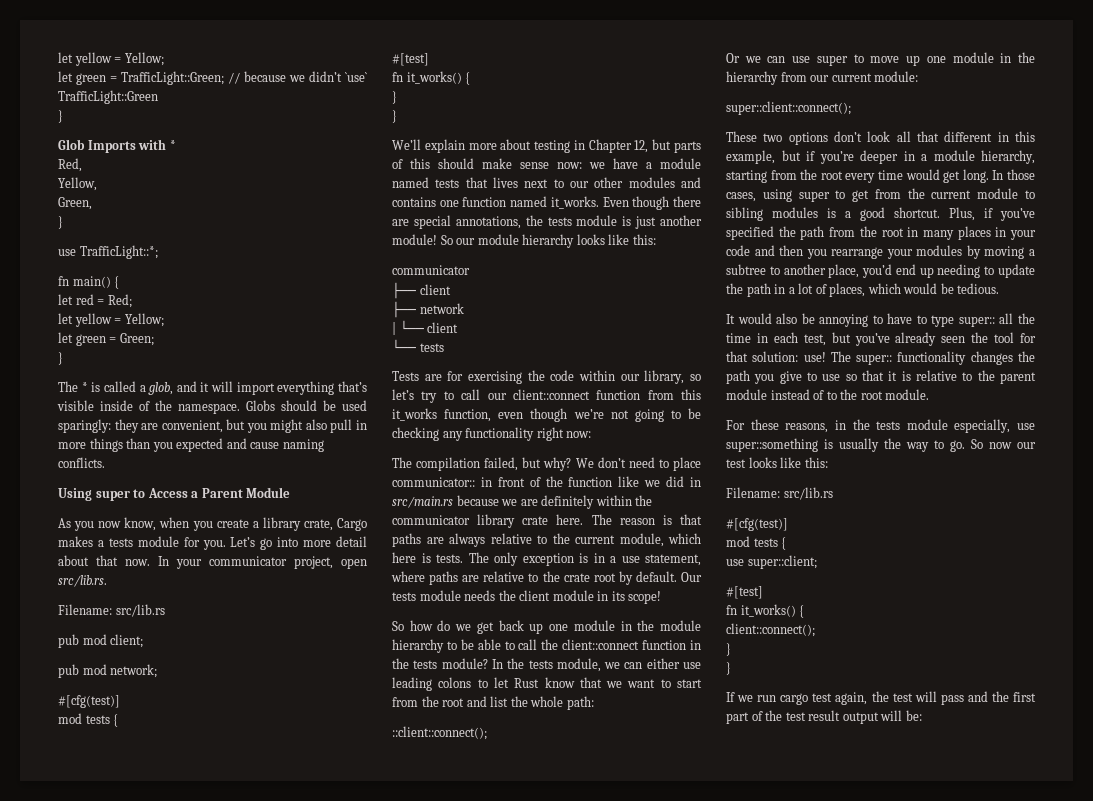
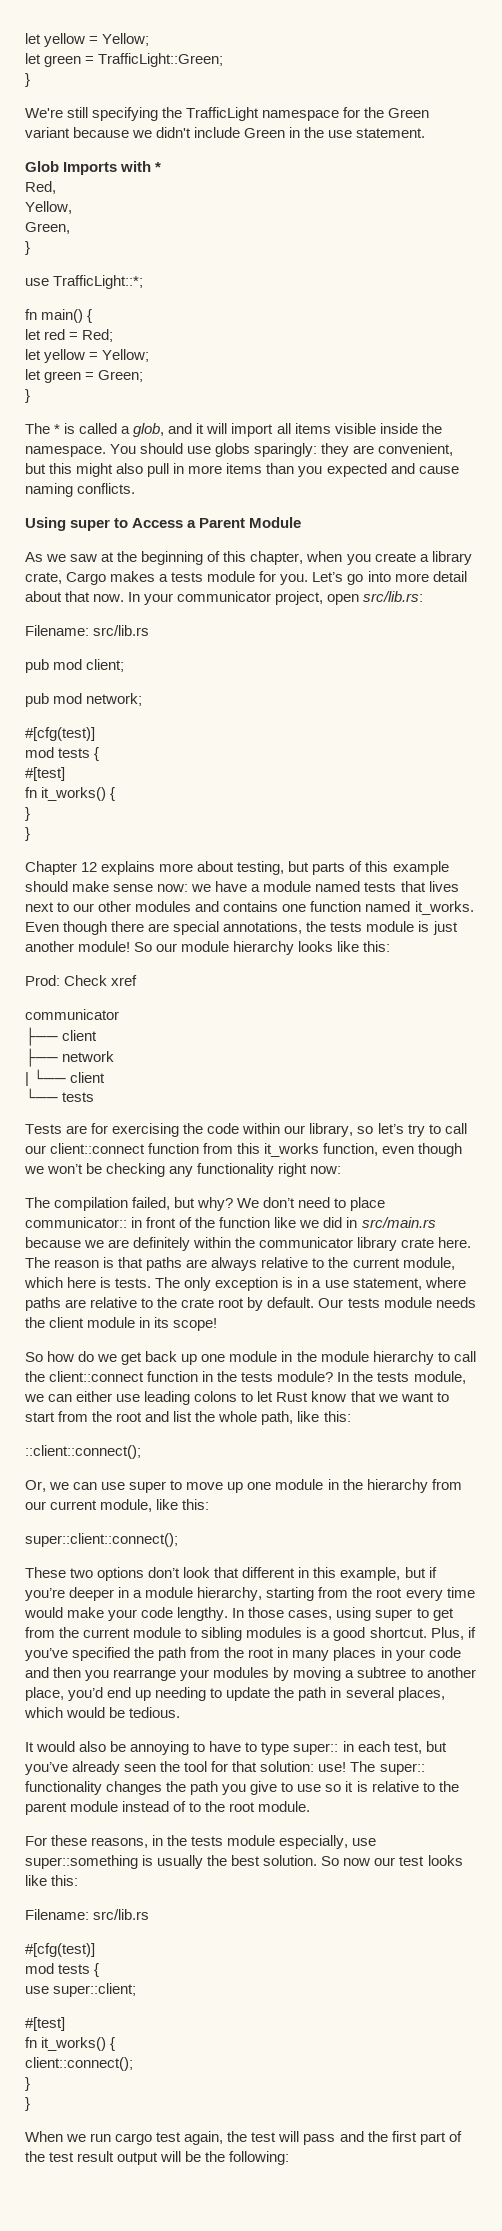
[228,71,367,84] [58,90,158,104] [58,110,63,123] // because we didn’t `use` TrafficLight::Green // } -> [25,73,30,87] [25,107,430,121] [25,127,426,138] // } // We're still specifying the TrafficLight namespace for the Green variant because we didn't include Green in the use statement.
[277,381,367,395] everything that’s -> [276,423,331,434] all items
[139,401,150,411] of -> (418, 428) none
[246,400,367,411] Globs should be used -> [110,443,251,457] You should use globs
[246,423,267,433] you -> [49,463,73,474] this
[89,438,123,452] things -> [226,463,263,474] items
[74,517,157,531] you now know, -> [46,551,304,565] we saw at the beginning of this chapter,
[58,575,107,587] src/lib.rs. -> [363,591,424,602] src/lib.rs:
[392,139,649,153] We’ll explain more about testing in Chapter 12, -> [25,861,285,875] Chapter 12 explains more about testing,
(430, 163) none -> [392,861,449,875] example
(656, 239) none -> [25,975,138,986] // Prod: Check xref
[573,409,681,422] we’re not going to -> [24,1164,84,1174] we won’t
[460,639,515,650] be able to -> (450, 1357) none
[566,696,594,710] path: -> [261,1411,351,1425] path, like this:
[726,53,740,63] Or -> [25,1480,46,1492] Or,
[874,71,919,82] module: -> [100,1499,210,1512] module, like this:
[896,131,911,142] all -> (211, 1572) none
[943,169,989,183] get long. -> [67,1607,229,1621] make your code lengthy.
[788,283,827,294] a lot of -> [345,1687,394,1698] several
[999,313,1035,324] [726,333,751,343] all the time -> (339, 1749) none
[862,370,884,381] that -> (342, 1788) none
[906,440,965,452] way to go. -> [231,1855,318,1866] best solution.
[726,692,735,702] If -> [25,2131,63,2142] When
[905,710,922,721] be: -> [185,2151,290,2165] be the following:

